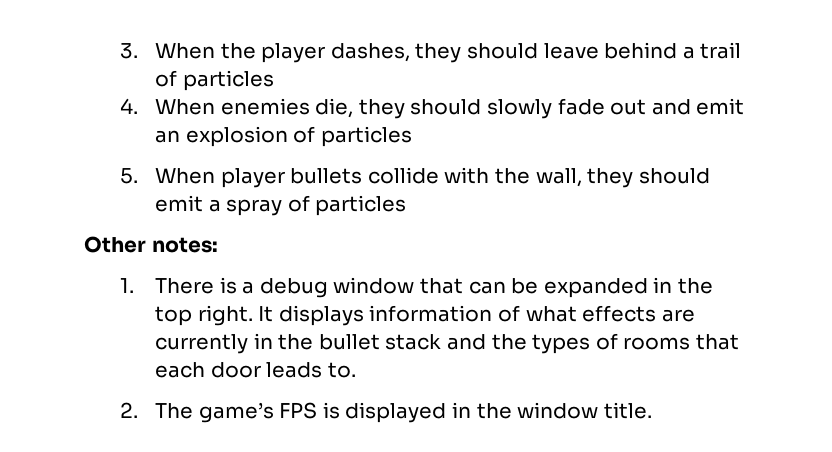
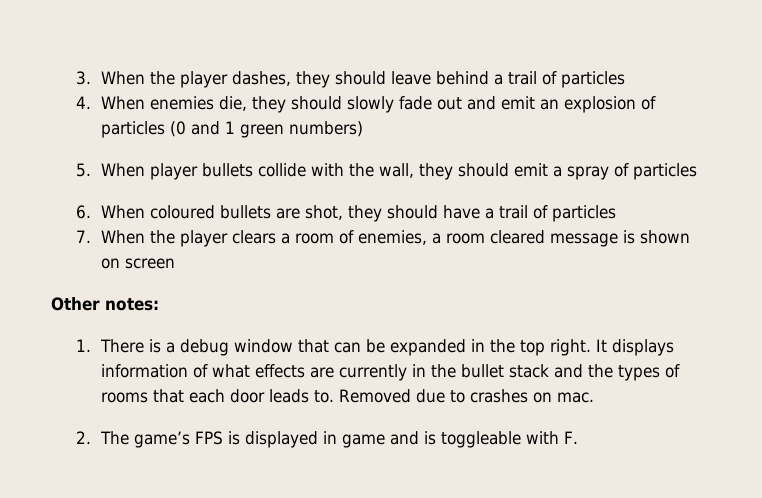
(412, 136) none -> [170,121,364,138] (0 and 1 green numbers)
(407, 205) none -> [76,205,617,222] [76,230,691,247] [101,258,176,269] // 6. When coloured bullets are shot, they should have a trail of particles // 7. When the player clears a room of enemies, a room cleared message is shown on screen
(356, 370) none -> [339,389,595,403] Removed due to crashes on mac.
[476,402,652,419] the window title. -> [342,431,579,448] game and is toggleable with F.

